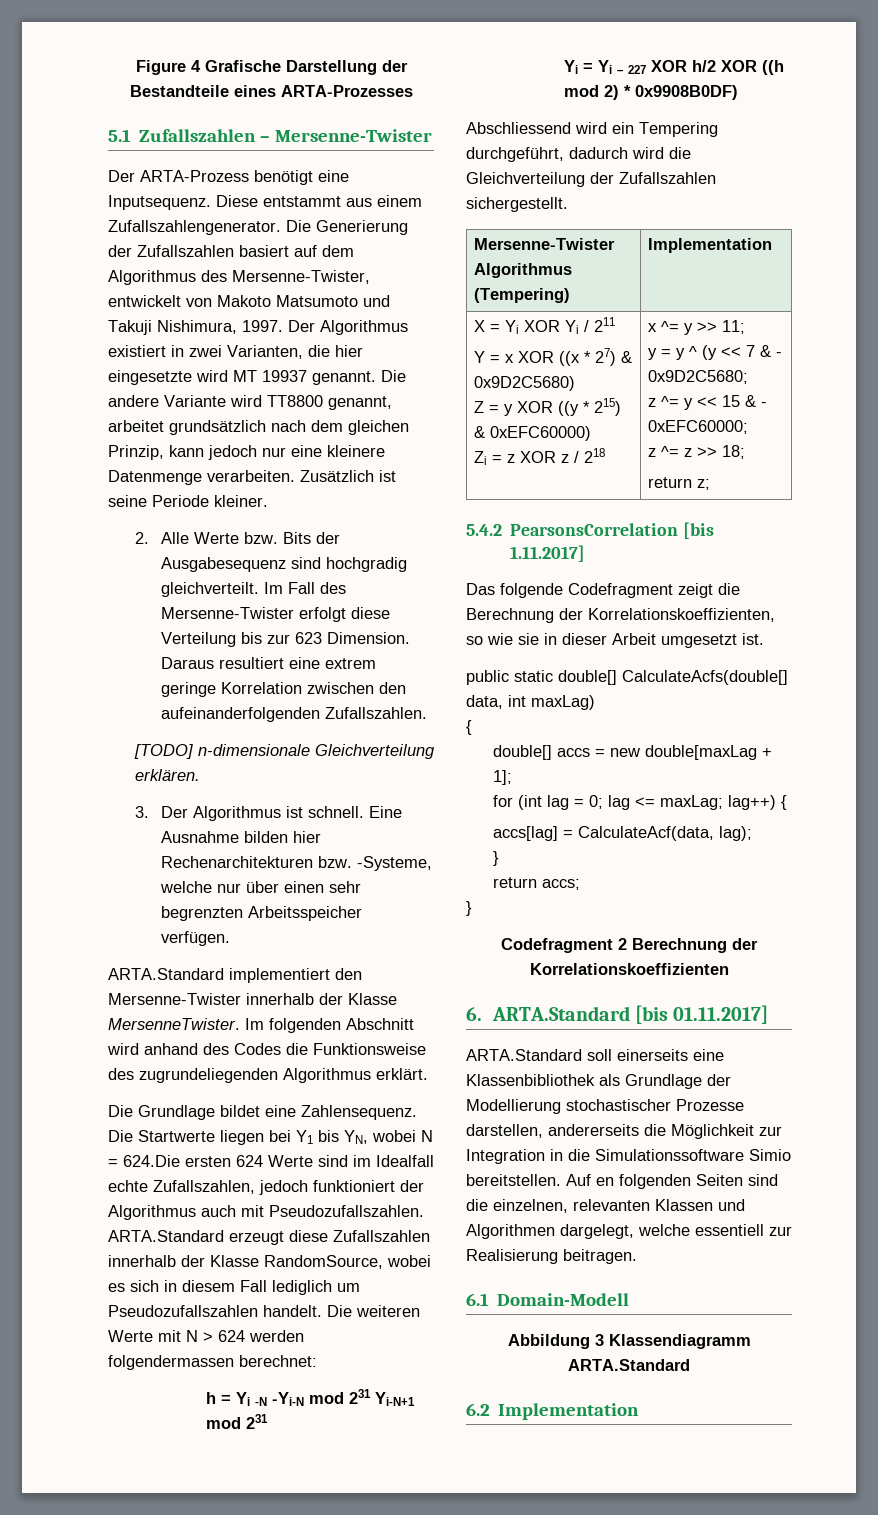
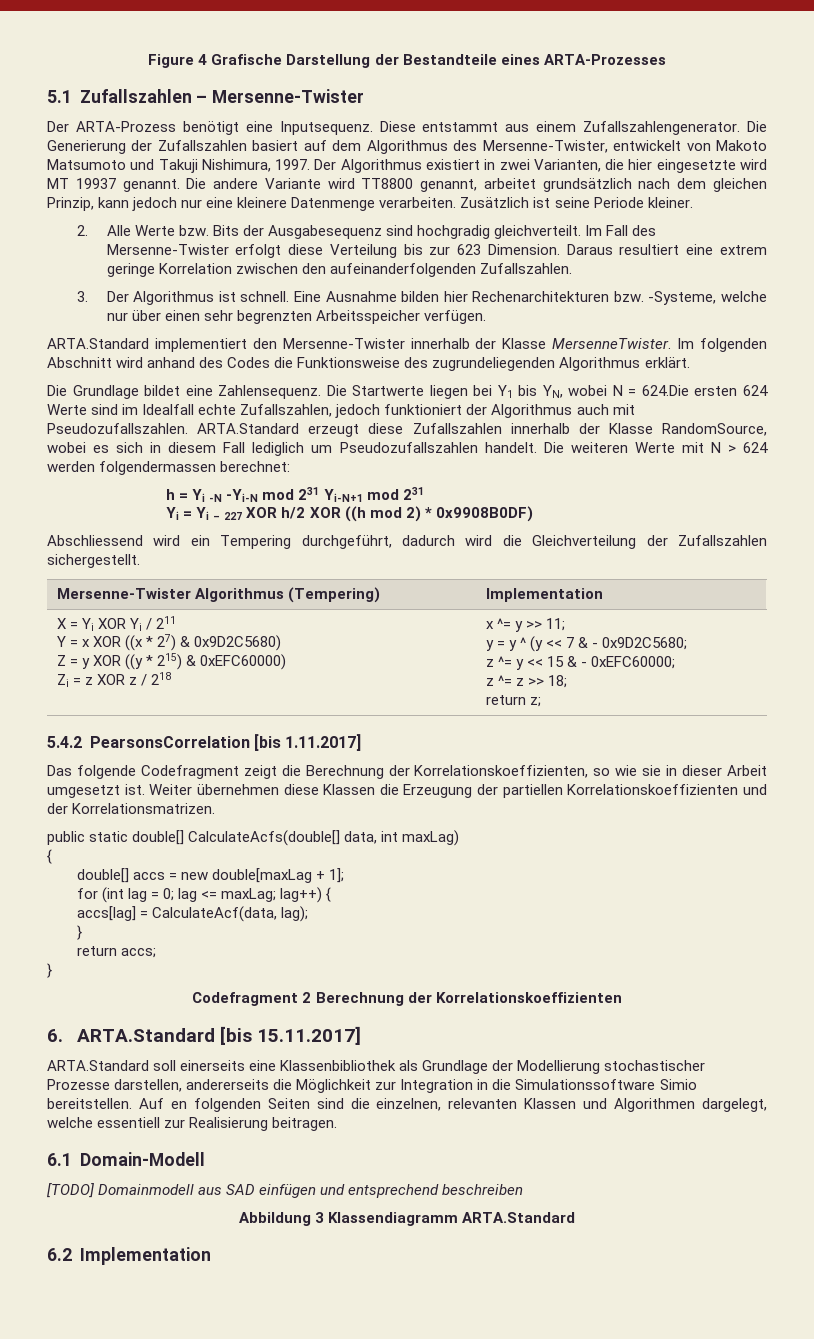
[133,744,435,759] [134,769,200,781] // [TODO] n-dimensionale Gleichverteilung erklären. -> (572, 268) none
(764, 639) none -> [149,784,767,798] [47,803,216,814] Weiter übernehmen diese Klassen die Erzeugung der partiellen Korrelationskoeffizienten und der Korrelationsmatrizen.
[673,1005,769,1024] 01.11.2017] -> [257,1026,362,1045] 15.11.2017]
(630, 1299) none -> [47,1183,524,1198] // [TODO] Domainmodell aus SAD einfügen und entsprechend beschreiben

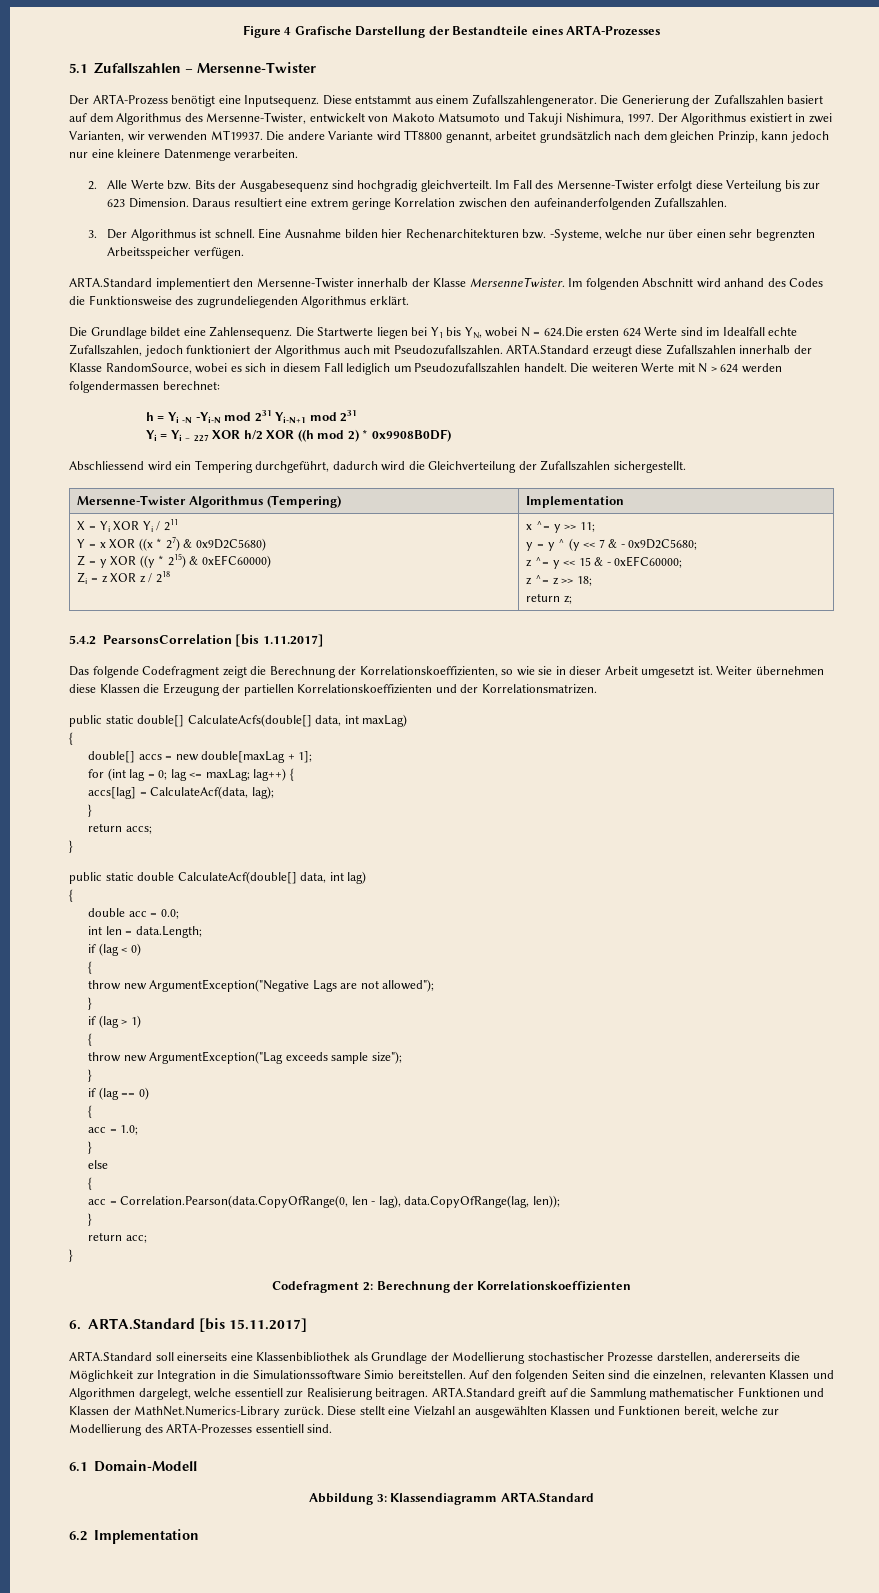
[605,159,768,173] [47,178,180,192] die hier eingesetzte wird MT 19937 genannt. -> [127,130,263,141] wir verwenden MT19937.
[460,197,693,208] Zusätzlich ist seine Periode kleiner. -> (299, 153) none
[192,992,312,1006] // Codefragment 2 -> [69,871,367,884] [69,889,73,902] [88,908,179,919] [88,926,202,938] [88,943,141,956] [88,961,93,974] [88,979,435,992] [88,997,93,1010] [88,1015,141,1028] [88,1033,93,1046] [88,1051,402,1064] [88,1069,93,1082] [88,1087,149,1100] [88,1105,93,1118] [88,1125,139,1135] [88,1141,93,1154] [88,1160,109,1169] [88,1177,93,1190] [88,1195,560,1208] [88,1213,93,1226] [88,1232,147,1243] [69,1249,73,1262] [272,1281,373,1293] // public static double CalculateAcf(double[] data, int lag) // { // double acc = 0.0; // int len = data.Length; // if (lag < 0) // { // throw new ArgumentException("Negative Lags are not allowed"); // } // if (lag > 1) // { // throw new ArgumentException("Lag exceeds sample size"); // } // if (lag == 0) // { // acc = 1.0; // } // else // { // acc = Correlation.Pearson(data.CopyOfRange(0, len - lag), data.CopyOfRange(lag, len)); // } // return acc; // } // Codefragment 2:
[170,1101,187,1109] en -> [491,1370,512,1379] den
[47,1152,205,1166] [47,1183,524,1198] // 6.1 Domain-Modell // [TODO] Domainmodell aus SAD einfügen und entsprechend beschreiben -> [431,1387,825,1400] [69,1405,779,1418] [69,1423,333,1436] [69,1460,197,1472] ARTA.Standard greift auf die Sammlung mathematischer Funktionen und Klassen der MathNet.Numerics-Library zurück. Diese stellt eine Vielzahl an ausgewählten Klassen und Funktionen bereit, welche zur Modellierung des ARTA-Prozesses essentiell sind. // 6.1 Domain-Modell
[314,1212,324,1223] 3 -> [376,1494,387,1502] 3:

